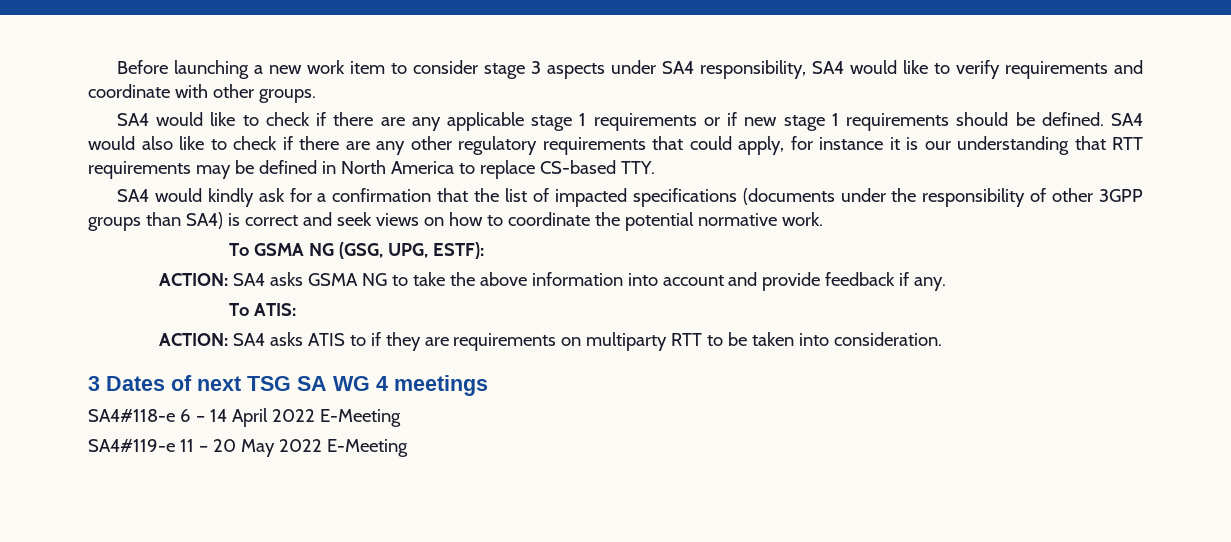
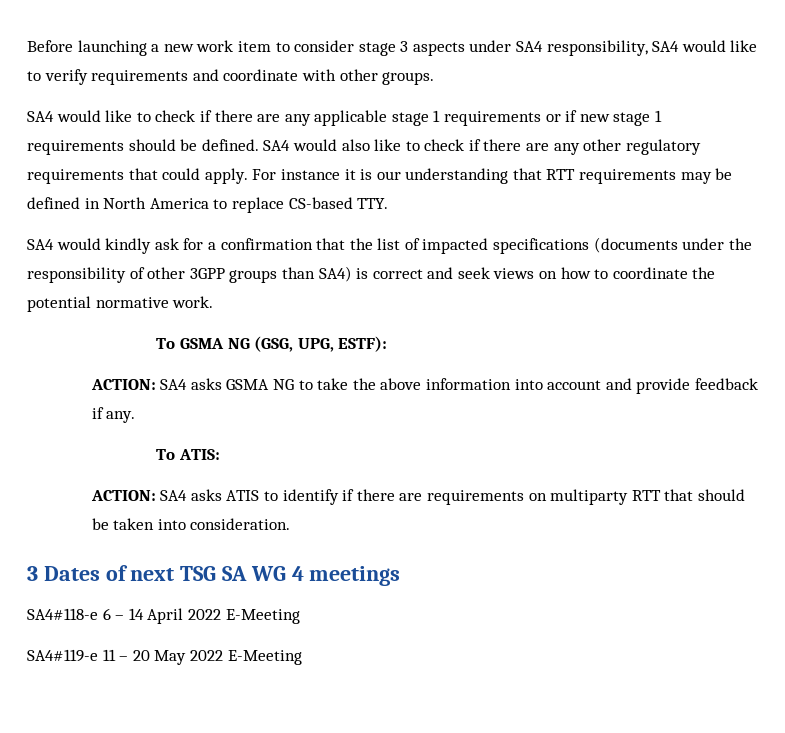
[738,136,813,155] apply, for -> [204,168,277,184] apply. For
[370,332,421,351] if they -> [282,489,395,505] identify if there
[707,335,724,346] to -> [664,489,745,501] that should

